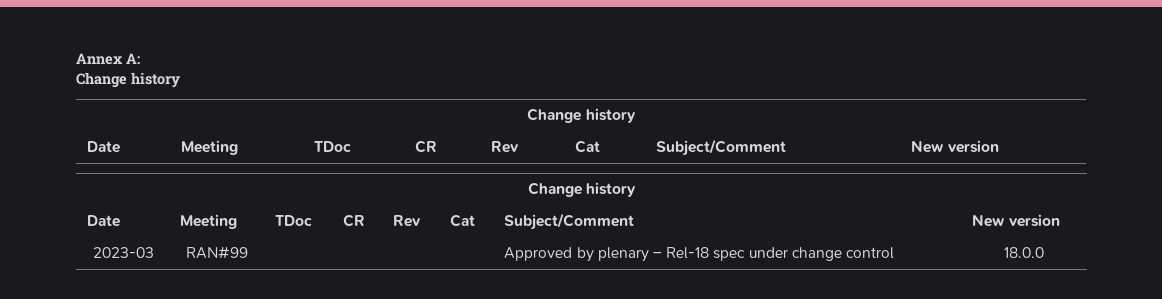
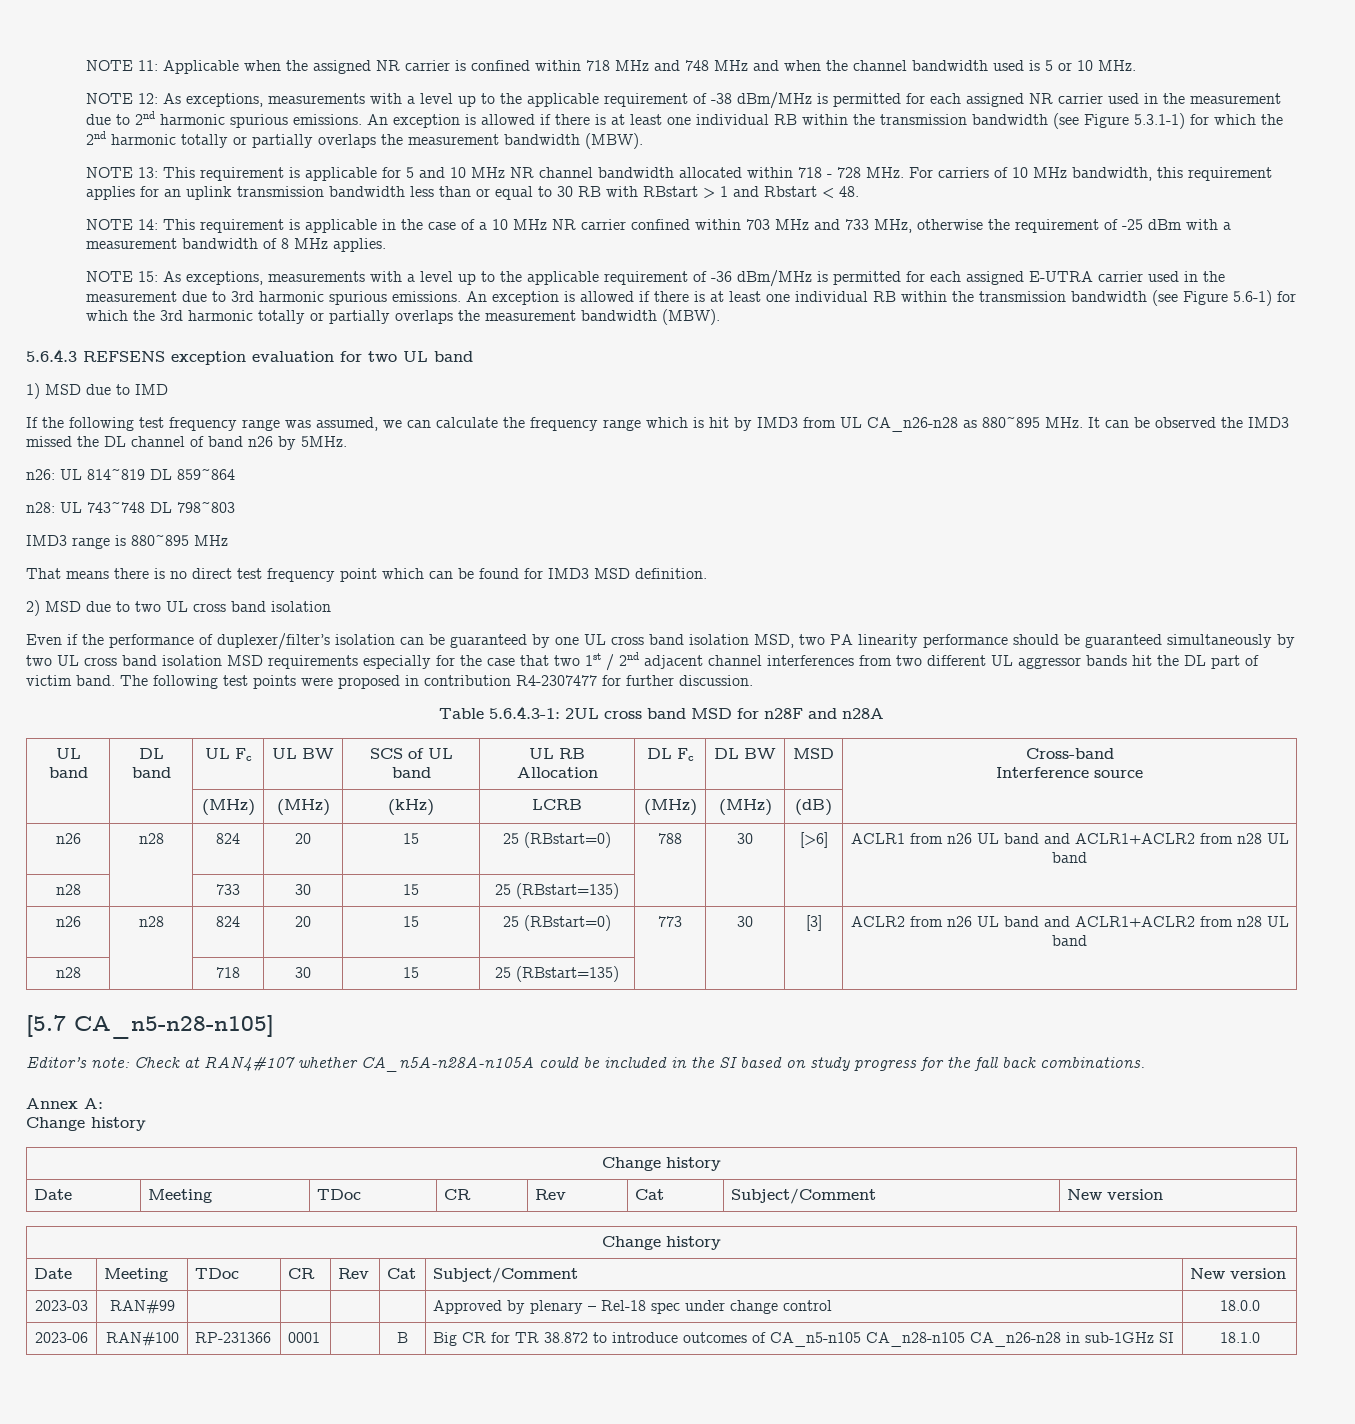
(76, 59) none -> [86,60,1137,74] [86,92,1282,109] [86,111,1284,129] [86,131,644,149] [86,167,1273,181] [86,186,860,200] [86,219,1232,233] [86,238,387,252] [86,270,1226,287] [86,290,1297,306] [86,309,721,325] [26,349,473,365] [26,383,168,399] [26,416,1289,432] [26,436,347,450] [26,468,235,480] [26,501,235,513] [26,534,228,549] [26,568,707,582] [26,600,331,616] [26,633,1295,650] [26,652,1259,671] [26,675,753,689] [439,706,884,719] [55,748,81,759] [48,767,88,778] [138,748,164,759] [131,767,171,778] [204,748,252,761] [272,748,334,759] [369,748,453,759] [391,767,431,778] [529,748,585,759] [516,767,598,778] [646,748,694,761] [714,748,776,759] [793,748,834,759] [1025,748,1114,759] [996,767,1143,778] [201,799,255,816] [276,799,330,816] [388,799,434,816] [532,799,582,810] [643,799,697,816] [718,799,772,816] [795,799,832,816] [55,833,81,844] [138,833,164,844] [216,833,240,844] [295,833,311,844] [403,833,419,844] [503,832,611,848] [658,833,682,844] [737,833,753,844] [799,832,828,848] [850,833,1289,844] [1052,852,1087,863] [55,884,81,895] [216,884,240,895] [295,884,311,895] [403,884,419,895] [495,883,619,899] [55,916,81,927] [138,916,164,927] [216,916,240,927] [295,916,311,927] [403,916,419,927] [503,915,611,931] [658,916,682,927] [737,916,753,927] [805,915,822,931] [850,916,1289,927] [1052,935,1087,946] [55,967,81,978] [216,967,240,978] [295,967,311,978] [403,967,419,978] [495,966,619,982] [26,1015,274,1039] [26,1056,1145,1072] NOTE 11: Applicable when the assigned NR carrier is confined within 718 MHz and 748 MHz and when the channel bandwidth used is 5 or 10 MHz. // NOTE 12: As exceptions, measurements with a level up to the applicable requirement of -38 dBm/MHz is permitted for each assigned NR carrier used in the measurement due to 2nd harmonic spurious emissions. An exception is allowed if there is at least one individual RB within the transmission bandwidth (see Figure 5.3.1-1) for which the 2nd harmonic totally or partially overlaps the measurement bandwidth (MBW). // NOTE 13: This requirement is applicable for 5 and 10 MHz NR channel bandwidth allocated within 718 - 728 MHz. For carriers of 10 MHz bandwidth, this requirement applies for an uplink transmission bandwidth less than or equal to 30 RB with RBstart > 1 and Rbstart < 48. // NOTE 14: This requirement is applicable in the case of a 10 MHz NR carrier confined within 703 MHz and 733 MHz, otherwise the requirement of -25 dBm with a measurement bandwidth of 8 MHz applies. // NOTE 15: As exceptions, measurements with a level up to the applicable requirement of -36 dBm/MHz is permitted for each assigned E-UTRA carrier used in the measurement due to 3rd harmonic spurious emissions. An exception is allowed if there is at least one individual RB within the transmission bandwidth (see Figure 5.6-1) for which the 3rd harmonic totally or partially overlaps the measurement bandwidth (MBW). // 5.6.4.3 REFSENS exception evaluation for two UL band // 1) MSD due to IMD // If the following test frequency range was assumed, we can calculate the frequency range which is hit by IMD3 from UL CA_n26-n28 as 880~895 MHz. It can be observed the IMD3 missed the DL channel of band n26 by 5MHz. // n26: UL 814~819 DL 859~864 // n28: UL 743~748 DL 798~803 // IMD3 range is 880~895 MHz // That means there is no direct test frequency point which can be found for IMD3 MSD definition. // 2) MSD due to two UL cross band isolation // Even if the performance of duplexer/filter’s isolation can be guaranteed by one UL cross band isolation MSD, two PA linearity performance should be guaranteed simultaneously by two UL cross band isolation MSD requirements especially for the case that two 1st / 2nd adjacent channel interferences from two different UL aggressor bands hit the DL part of victim band. The following test points were proposed in contribution R4-2307477 for further discussion. // Table 5.6.4.3-1: 2UL cross band MSD for n28F and n28A // UL band | DL band | UL Fc | UL BW | SCS of UL band | UL RB Allocation | DL Fc | DL BW | MSD | Cross-band // Interference source // | | (MHz) | (MHz) | (kHz) | LCRB | (MHz) | (MHz) | (dB) | // n26 | n28 | 824 | 20 | 15 | 25 (RBstart=0) | 788 | 30 | [>6] | ACLR1 from n26 UL band and ACLR1+ACLR2 from n28 UL band // n28 | | 733 | 30 | 15 | 25 (RBstart=135) | | | | // n26 | n28 | 824 | 20 | 15 | 25 (RBstart=0) | 773 | 30 | [3] | ACLR2 from n26 UL band and ACLR1+ACLR2 from n28 UL band // n28 | | 718 | 30 | 15 | 25 (RBstart=135) | | | | // [5.7 CA_n5-n28-n105] // Editor’s note: Check at RAN4#107 whether CA_n5A-n28A-n105A could be included in the SI based on study progress for the fall back combinations. //
(1044, 252) none -> [35,1332,88,1343] [105,1332,179,1346] [195,1332,272,1343] [288,1332,321,1343] [397,1332,408,1343] [433,1332,1175,1347] [1219,1332,1260,1343] // 2023-06 | RAN#100 | RP-231366 | 0001 | | B | Big CR for TR 38.872 to introduce outcomes of CA_n5-n105 CA_n28-n105 CA_n26-n28 in sub-1GHz SI | 18.1.0

